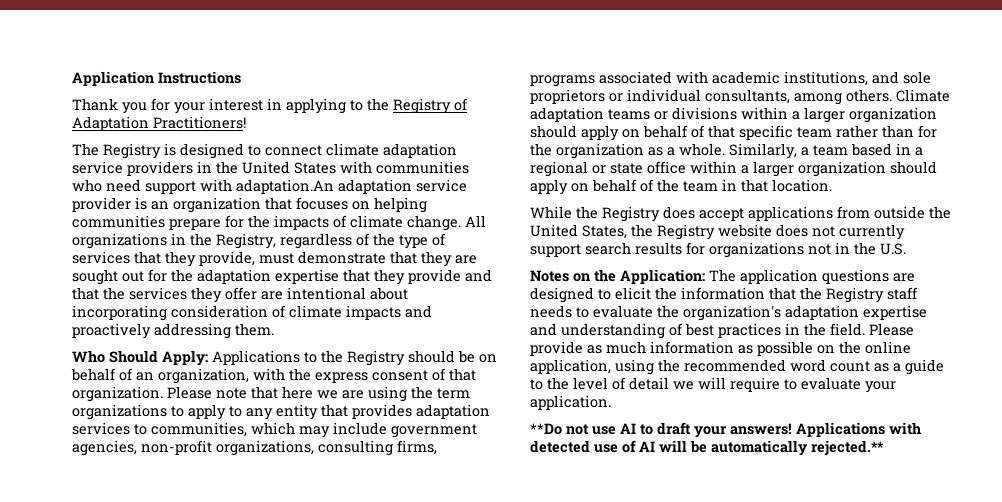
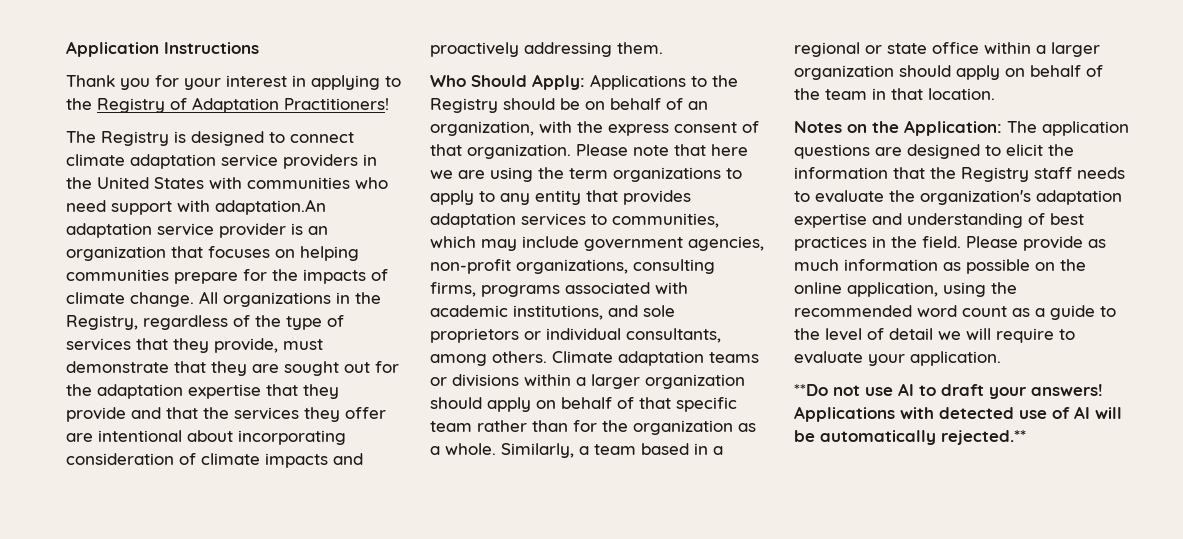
[530,206,951,222] [530,224,905,240] [530,242,906,258] // While the Registry does accept applications from outside the United States, the Registry website does not currently support search results for organizations not in the U.S. -> (995, 94) none

